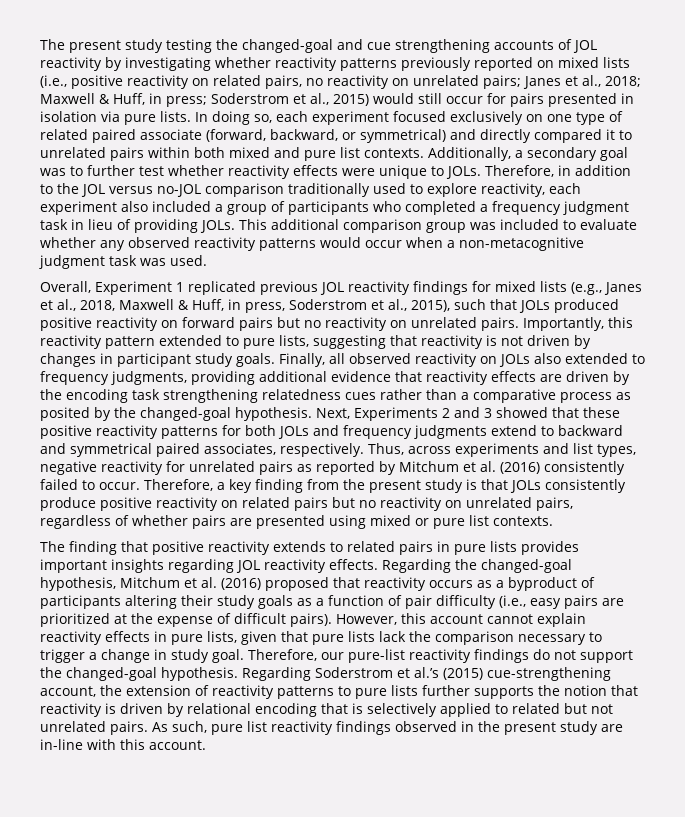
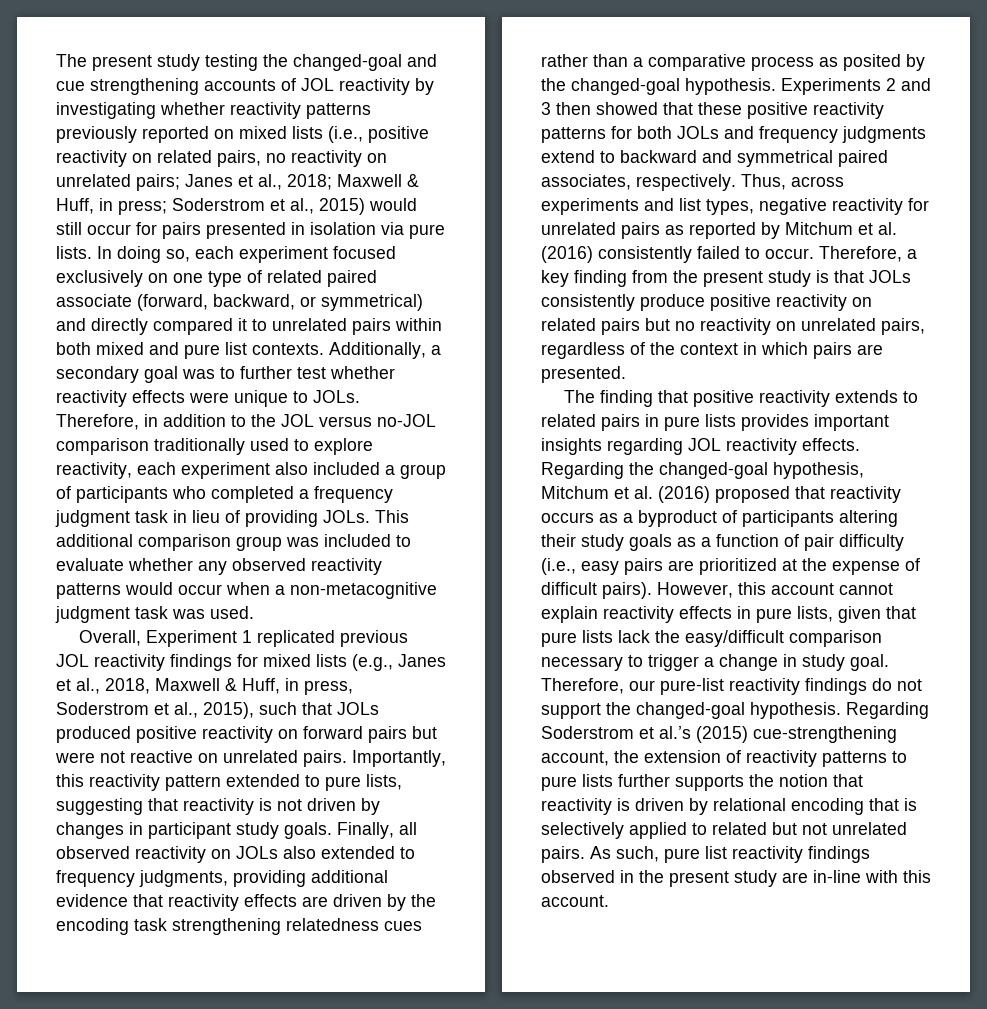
[304,317,387,331] no reactivity -> [55,750,193,763] were not reactive
[316,408,350,419] Next, -> (776, 86) none
(492, 413) none -> [556,102,591,115] then
[132,515,553,529] whether pairs are presented using mixed or pure list contexts. -> [650,342,883,359] [541,366,626,383] the context in which pairs are presented.
(431, 636) none -> [685,630,784,647] easy/difficult

